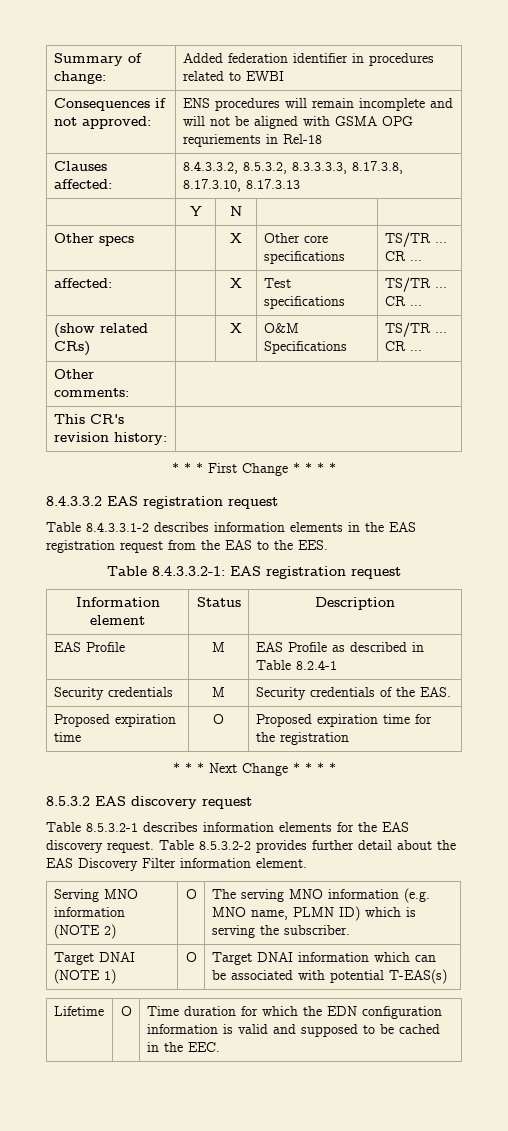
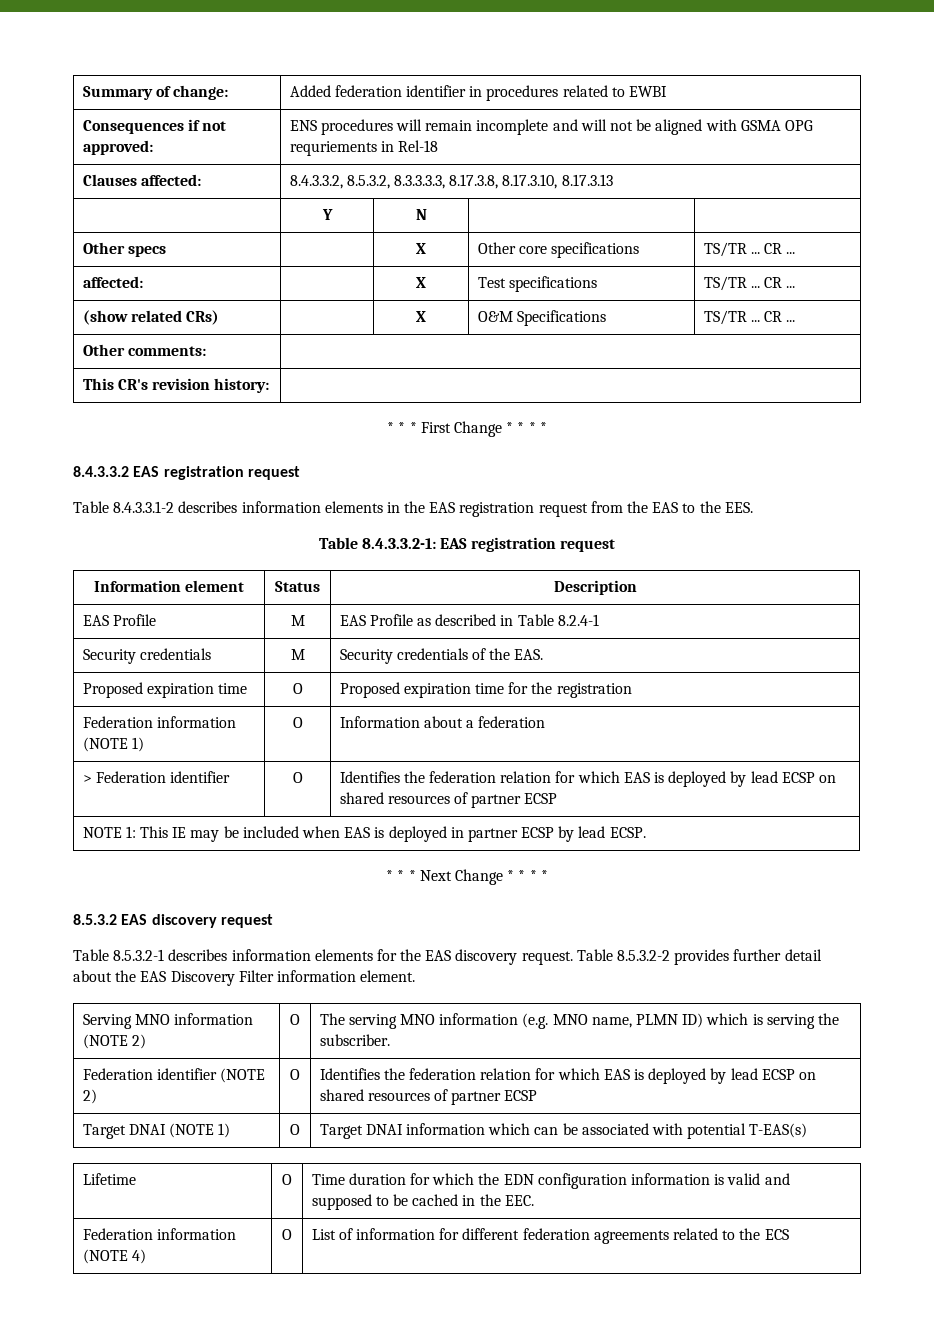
(349, 738) none -> [82,716,236,728] [82,737,144,752] [292,717,303,728] [339,716,546,728] [82,771,231,783] [292,772,303,783] [339,771,836,787] [339,792,558,808] [82,826,646,842] // Federation information (NOTE 1) | O | Information about a federation // > Federation identifier | O | Identifies the federation relation for which EAS is deployed by lead ECSP on shared resources of partner ECSP // NOTE 1: This IE may be included when EAS is deployed in partner ECSP by lead ECSP.
(350, 930) none -> [82,1068,266,1083] [82,1089,97,1104] [290,1069,300,1080] [319,1068,816,1084] [319,1089,538,1105] // Federation identifier (NOTE 2) | O | Identifies the federation relation for which EAS is deployed by lead ECSP on shared resources of partner ECSP
(220, 1047) none -> [82,1228,236,1240] [82,1249,146,1264] [282,1229,292,1240] [311,1228,789,1244] // Federation information (NOTE 4) | O | List of information for different federation agreements related to the ECS

